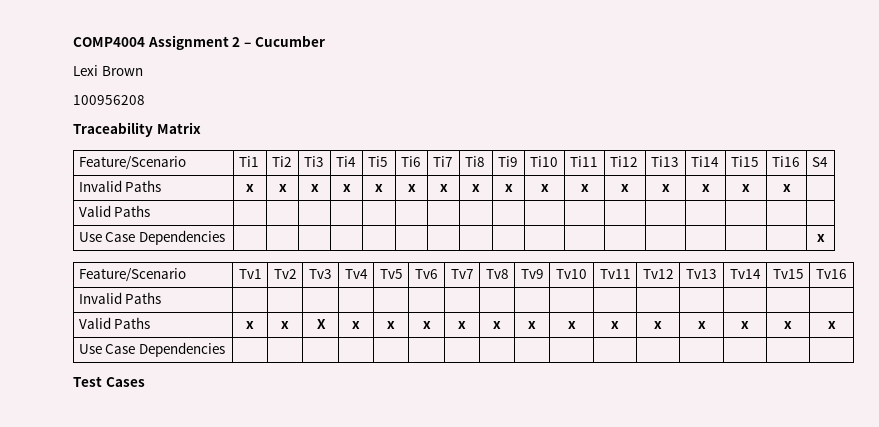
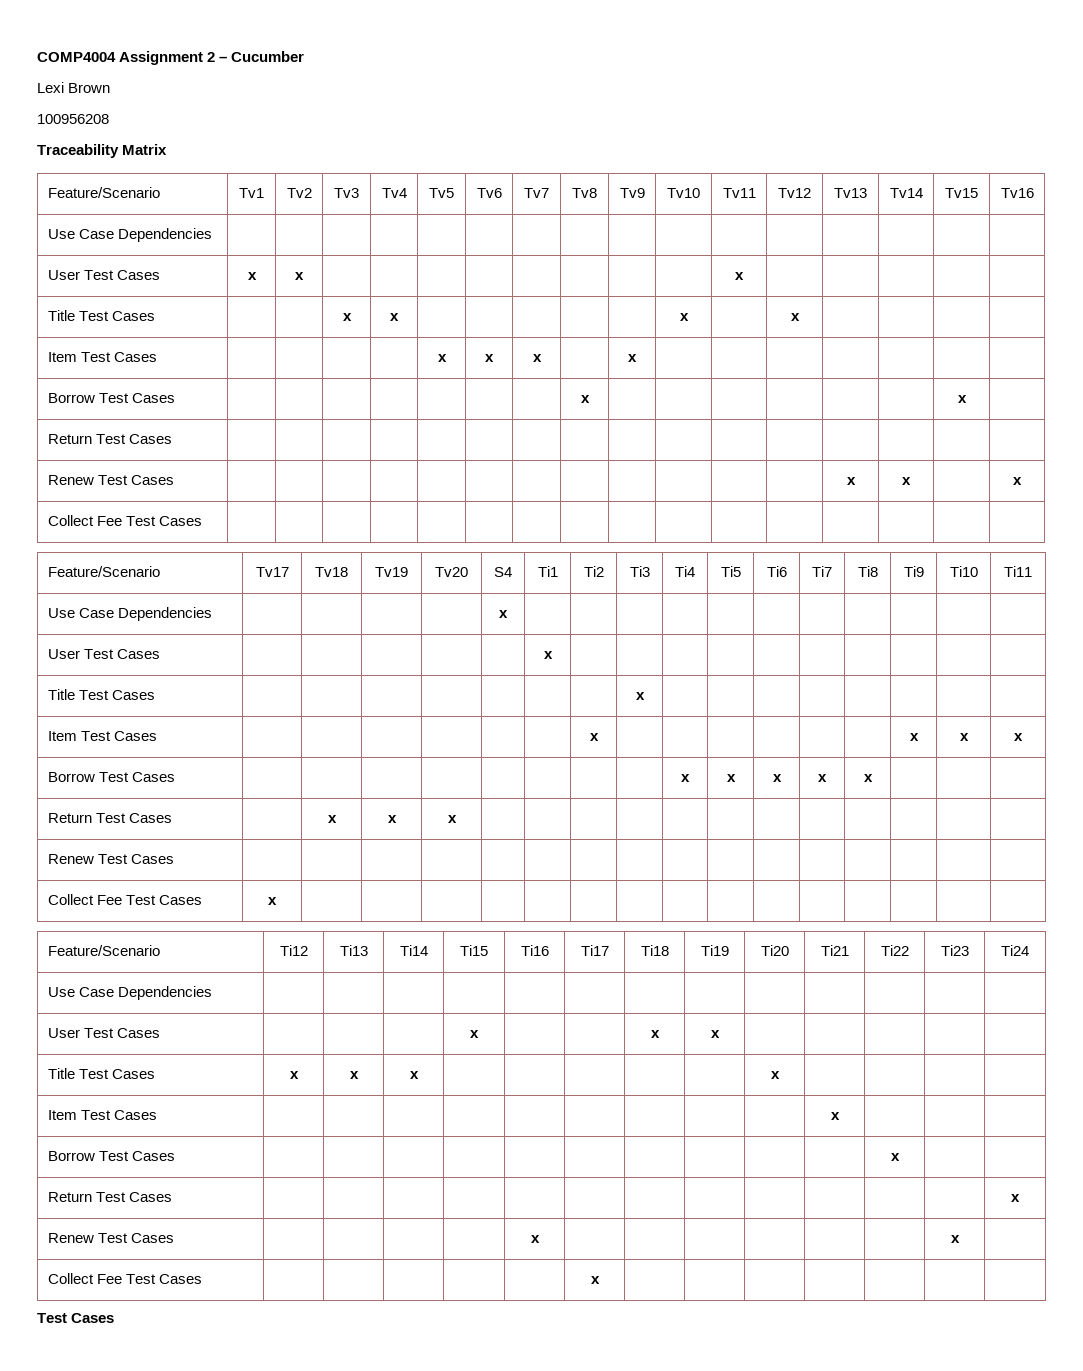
[78,156,186,170] [238,156,259,167] [271,156,292,167] [303,156,324,167] [335,156,356,167] [367,156,388,167] [400,156,421,167] [432,156,453,167] [464,156,485,167] [497,156,518,167] [529,156,558,167] [569,156,598,167] [609,156,638,167] [650,156,679,167] [690,156,719,167] [730,156,759,167] [771,156,800,167] [811,157,828,167] [78,180,162,192] [246,184,254,192] [278,184,287,192] [310,184,319,192] [342,184,351,192] [375,184,383,192] [407,184,416,192] [439,184,448,192] [472,184,480,192] [504,184,513,192] [540,184,549,192] [580,184,589,192] [621,184,629,192] [661,184,670,192] [701,184,710,192] [742,184,750,192] [782,184,791,192] [78,205,151,217] [78,230,225,245] [816,234,825,242] // Feature/Scenario | Ti1 | Ti2 | Ti3 | Ti4 | Ti5 | Ti6 | Ti7 | Ti8 | Ti9 | Ti10 | Ti11 | Ti12 | Ti13 | Ti14 | Ti15 | Ti16 | S4 // Invalid Paths | x | x | x | x | x | x | x | x | x | x | x | x | x | x | x | x | // Valid Paths | | | | | | | | | | | | | | | | | // Use Case Dependencies | | | | | | | | | | | | | | | | | x -> (168, 149) none
[78,292,162,304] [78,317,151,329] [246,321,254,329] [281,321,289,329] [316,319,326,329] [352,321,360,329] [387,321,395,329] [422,321,431,329] [458,321,466,329] [493,321,501,329] [528,321,536,329] [567,321,576,329] [611,321,619,329] [654,321,662,329] [697,321,706,329] [741,321,749,329] [784,321,792,329] [827,321,836,329] [78,342,225,357] Invalid Paths | | | | | | | | | | | | | | | | // Valid Paths | x | x | X | x | x | x | x | x | x | x | x | x | x | x | x | x // Use Case Dependencies | | | | | | | | | -> [47,228,212,242] [47,270,160,280] [247,272,257,280] [295,272,304,280] [735,272,744,280] [47,310,155,321] [342,313,352,321] [390,313,399,321] [679,313,689,321] [790,313,800,321] [47,352,157,362] [437,354,447,362] [485,354,494,362] [532,354,542,362] [628,354,637,362] [47,393,175,403] [580,395,590,403] [957,395,967,403] [47,434,172,444] [47,475,174,485] [846,477,856,485] [902,477,911,485] [1013,477,1022,485] [47,515,202,526] [47,566,160,577] [255,567,289,577] [315,567,348,577] [375,567,408,577] [435,567,468,577] [494,567,512,577] [537,566,558,577] [583,566,604,577] [629,566,650,577] [675,566,695,577] [720,566,741,577] [766,566,787,577] [812,566,832,577] [857,566,878,577] [903,566,924,577] [949,566,978,577] [1004,566,1032,577] [47,607,212,621] [499,610,508,618] [47,649,160,659] [543,651,553,659] [47,689,155,700] [635,692,645,700] [47,731,157,741] [589,733,599,741] [909,733,919,741] [959,733,969,741] [1014,733,1023,741] [47,772,175,782] [681,774,690,782] [726,774,736,782] [772,774,782,782] [818,774,827,782] [863,774,873,782] [47,813,172,823] [327,815,337,823] [387,815,397,823] [447,815,457,823] [47,854,174,864] [47,894,202,905] [268,897,277,905] [47,945,160,956] [279,945,308,956] [339,945,368,956] [399,945,428,956] [460,945,488,956] [520,945,549,956] [580,945,609,956] [640,945,669,956] [700,945,729,956] [760,945,789,956] [820,945,849,956] [880,945,909,956] [940,945,969,956] [1001,945,1029,956] [47,986,212,1000] [47,1028,160,1038] [470,1030,479,1038] [650,1030,660,1038] [710,1030,720,1038] [47,1068,155,1079] [289,1071,299,1079] [349,1071,359,1079] [409,1071,419,1079] [770,1071,780,1079] [47,1110,157,1120] [830,1112,840,1120] [47,1151,175,1161] [890,1153,900,1161] [47,1192,172,1202] [1011,1194,1020,1202] [47,1233,174,1243] [530,1235,540,1243] [950,1235,960,1243] [47,1273,202,1284] [590,1276,600,1284] Use Case Dependencies | | | | | | | | | | | | | | | | // User Test Cases | x | x | | | | | | | | | x | | | | | // Title Test Cases | | | x | x | | | | | | x | | x | | | | // Item Test Cases | | | | | x | x | x | | x | | | | | | | // Borrow Test Cases | | | | | | | | x | | | | | | | x | // Return Test Cases | | | | | | | | | | | | | | | | // Renew Test Cases | | | | | | | | | | | | | x | x | | x // Collect Fee Test Cases | | | | | | | | | | | | | | | | // Feature/Scenario | Tv17 | Tv18 | Tv19 | Tv20 | S4 | Ti1 | Ti2 | Ti3 | Ti4 | Ti5 | Ti6 | Ti7 | Ti8 | Ti9 | Ti10 | Ti11 // Use Case Dependencies | | | | | x | | | | | | | | | | | // User Test Cases | | | | | | x | | | | | | | | | | // Title Test Cases | | | | | | | | x | | | | | | | | // Item Test Cases | | | | | | | x | | | | | | | x | x | x // Borrow Test Cases | | | | | | | | | x | x | x | x | x | | | // Return Test Cases | | x | x | x | | | | | | | | | | | | // Renew Test Cases | | | | | | | | | | | | | | | | // Collect Fee Test Cases | x | | | | | | | | | | | | | | | // Feature/Scenario | Ti12 | Ti13 | Ti14 | Ti15 | Ti16 | Ti17 | Ti18 | Ti19 | Ti20 | Ti21 | Ti22 | Ti23 | Ti24 // Use Case Dependencies | | | | | | | | | | | | | // User Test Cases | | | | x | | | x | x | | | | | // Title Test Cases | x | x | x | | | | | | x | | | | // Item Test Cases | | | | | | | | | | x | | | // Borrow Test Cases | | | | | | | | | | | x | | // Return Test Cases | | | | | | | | | | | | | x // Renew Test Cases | | | | | x | | | | | | | x | // Collect Fee Test Cases | | | | | | x

